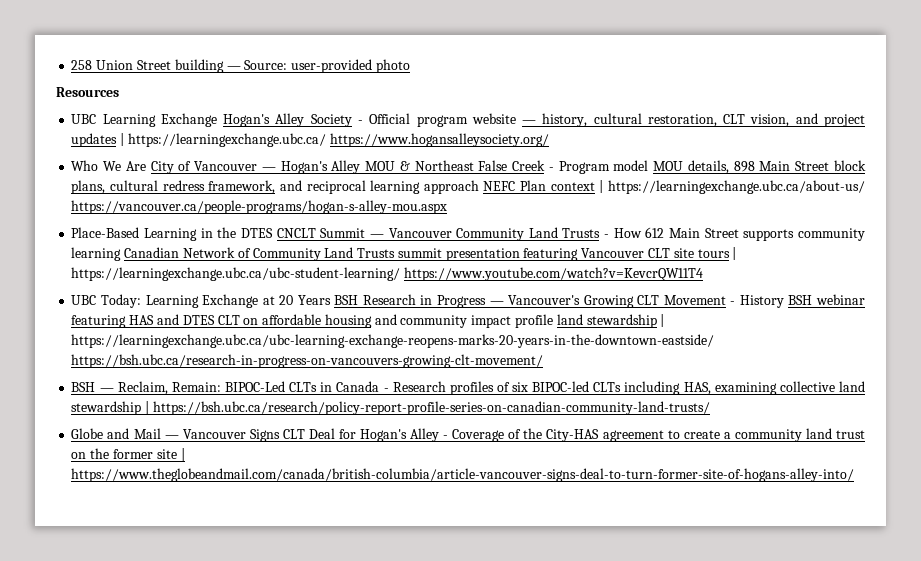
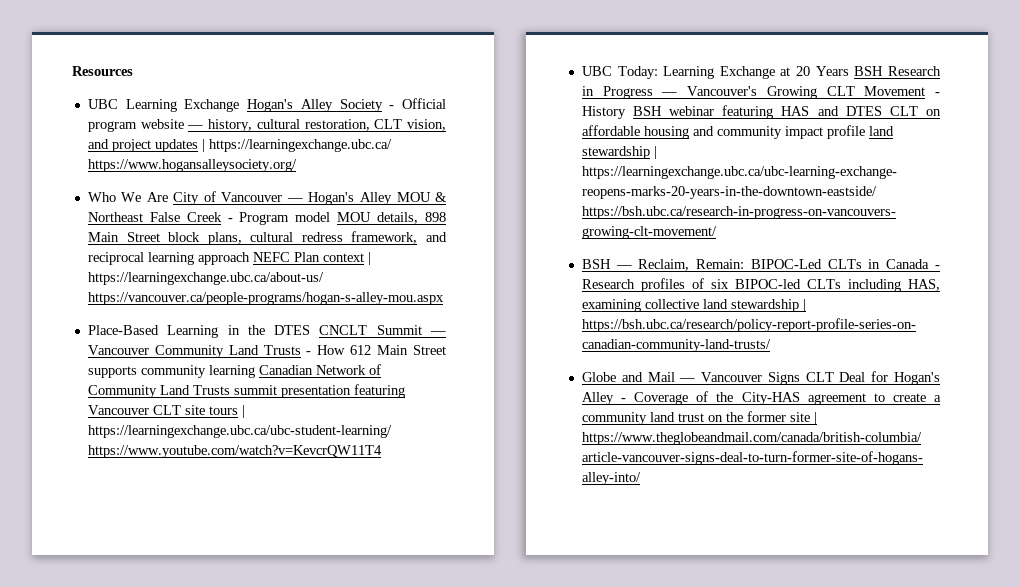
[71,59,410,73] 258 Union Street building — Source: user-provided photo // -> (72, 71) none

